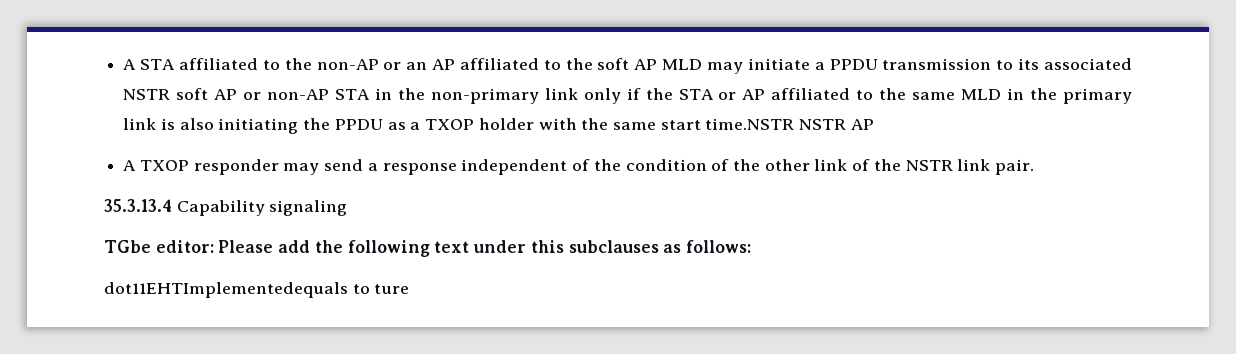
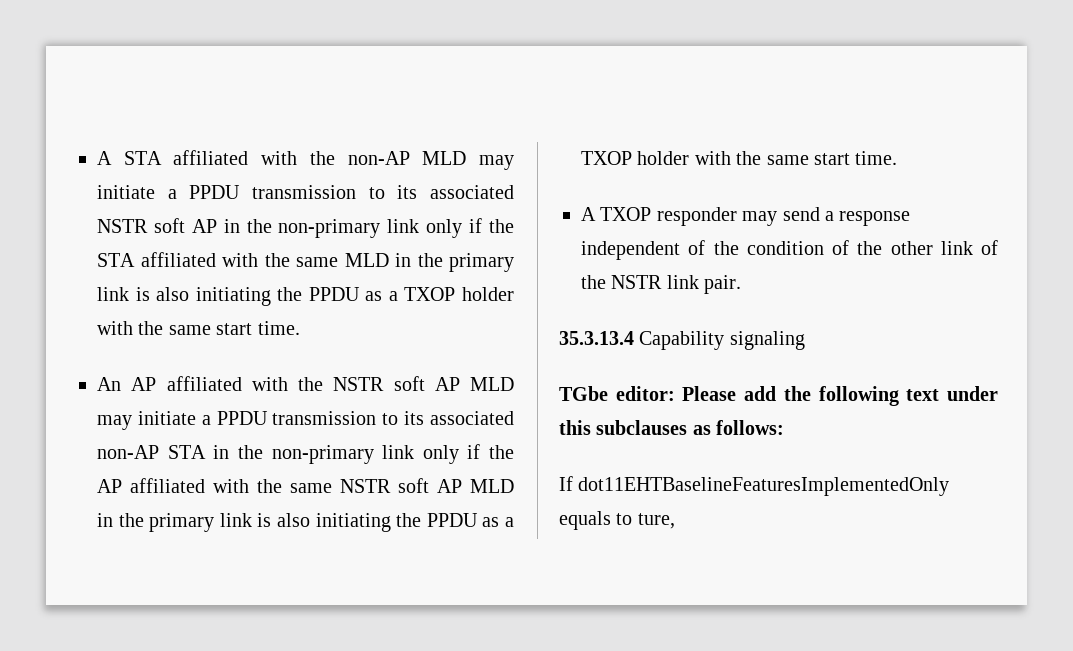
[262,60,280,70] to -> [261,151,298,165] with
[383,58,658,70] or an AP affiliated to the soft AP -> (410, 158) none
[243,89,370,100] or non-AP STA -> (217, 226) none
[718,88,874,100] or AP affiliated to -> [140,252,258,267] affiliated with
[705,118,874,130] time.NSTR NSTR AP -> [257,321,300,335] [97,376,514,391] [97,411,514,430] [97,444,514,464] [97,478,514,493] [97,513,514,532] [581,151,898,165] time. // An AP affiliated with the NSTR soft AP MLD may initiate a PPDU transmission to its associated non-AP STA in the non-primary link only if the AP affiliated with the same NSTR soft AP MLD in the primary link is also initiating the PPDU as a TXOP holder with the same start time.
[104,282,410,298] dot11EHTImplementedequals to ture -> [559,476,950,496] [559,511,675,530] If dot11EHTBaselineFeaturesImplementedOnly equals to ture,

